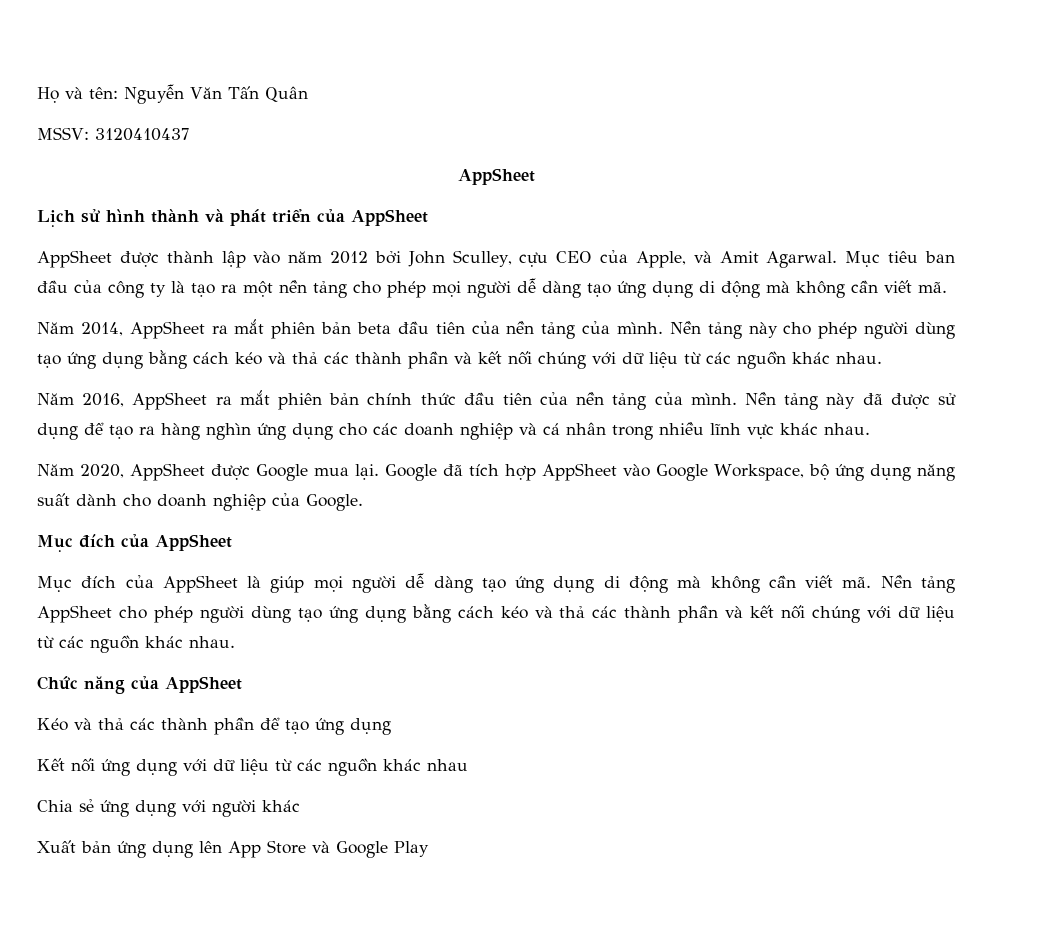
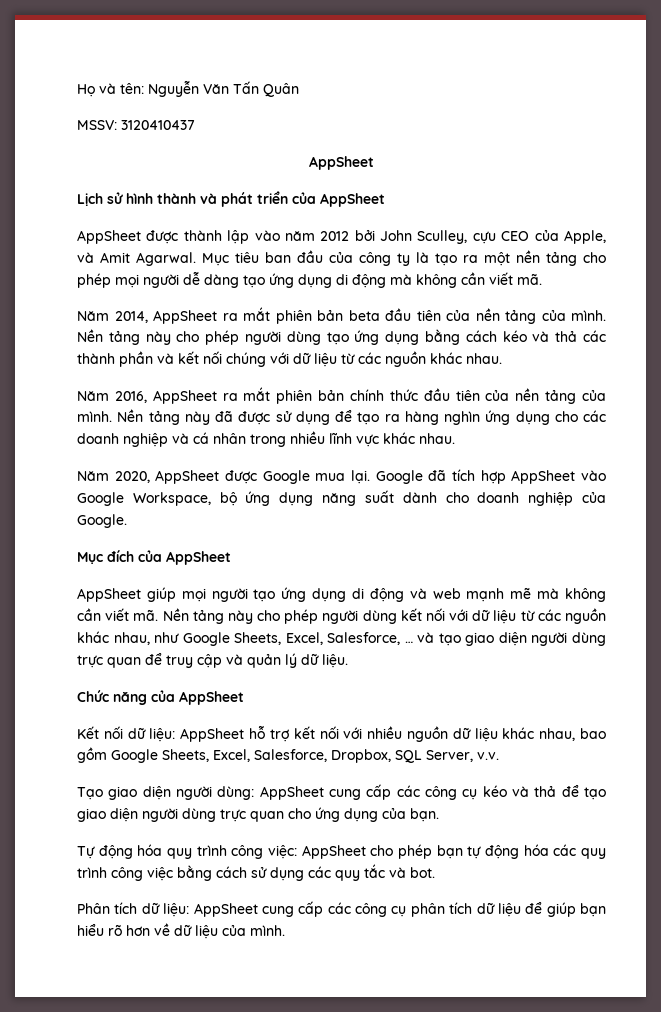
[37,575,262,593] Mục đích của AppSheet là -> [77,588,141,602] AppSheet
[405,573,668,593] dễ dàng tạo ứng dụng di động -> [253,587,532,602] tạo ứng dụng di động và web mạnh mẽ
[37,604,956,623] [37,635,235,653] [37,676,242,694] [37,717,391,735] [37,758,468,776] [37,799,300,817] [37,840,429,858] AppSheet cho phép người dùng tạo ứng dụng bằng cách kéo và thả các thành phần và kết nối chúng với dữ liệu từ các nguồn khác nhau. // Chức năng của AppSheet // Kéo và thả các thành phần để tạo ứng dụng // Kết nối ứng dụng với dữ liệu từ các nguồn khác nhau // Chia sẻ ứng dụng với người khác // Xuất bản ứng dụng lên App Store và Google Play -> [227,608,607,624] [77,631,607,646] [77,652,348,668] [77,690,244,705] [77,725,606,742] [77,747,499,763] [77,784,606,800] [77,807,439,822] [77,844,607,859] [77,864,435,881] [77,901,606,917] [77,923,285,939] này cho phép người dùng kết nối với dữ liệu từ các nguồn khác nhau, như Google Sheets, Excel, Salesforce, … và tạo giao diện người dùng trực quan để truy cập và quản lý dữ liệu. // Chức năng của AppSheet // Kết nối dữ liệu: AppSheet hỗ trợ kết nối với nhiều nguồn dữ liệu khác nhau, bao gồm Google Sheets, Excel, Salesforce, Dropbox, SQL Server, v.v. // Tạo giao diện người dùng: AppSheet cung cấp các công cụ kéo và thả để tạo giao diện người dùng trực quan cho ứng dụng của bạn. // Tự động hóa quy trình công việc: AppSheet cho phép bạn tự động hóa các quy trình công việc bằng cách sử dụng các quy tắc và bot. // Phân tích dữ liệu: AppSheet cung cấp các công cụ phân tích dữ liệu để giúp bạn hiểu rõ hơn về dữ liệu của mình.

